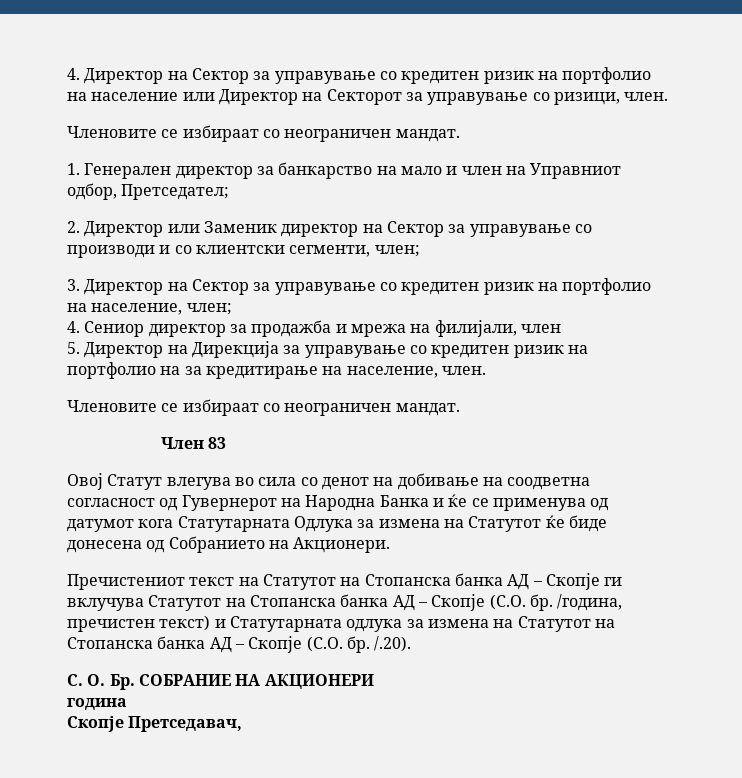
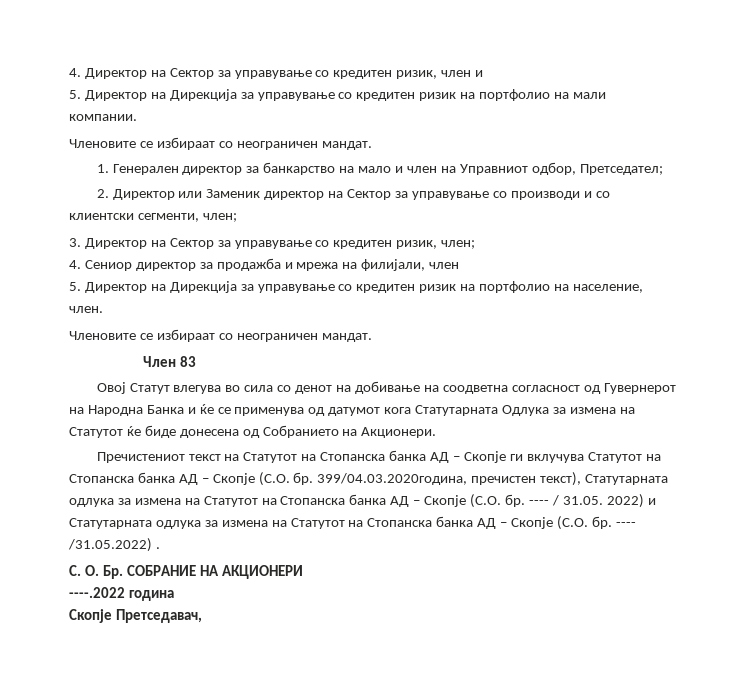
[483,67,652,84] [67,89,669,105] ризик на портфолио на население или Директор на Секторот за управување со ризици, член. -> [396,70,484,79] [69,89,606,101] [69,114,137,121] ризик, член и // 5. Директор на Дирекција за управување со кредитен ризик на портфолио на мали компании.
[483,278,652,295] [67,303,183,315] ризик на портфолио на население, -> [396,240,438,249] ризик,
[184,366,343,379] за кредитирање на -> (570, 287) none
[557,594,623,611] [67,615,211,632] /година, пречистен текст) -> [317,472,669,486] [69,494,644,508] 399/04.03.2020година, пречистен текст), Статутарната одлука за измена на Статутот на Стопанска банка АД – Скопје (С.О. бр. ---- / 31.05. 2022)
[374,636,412,652] /.20). -> [615,522,636,527] [68,538,160,552] ---- /31.05.2022) .
(374, 681) none -> [69,587,125,598] ----.2022

